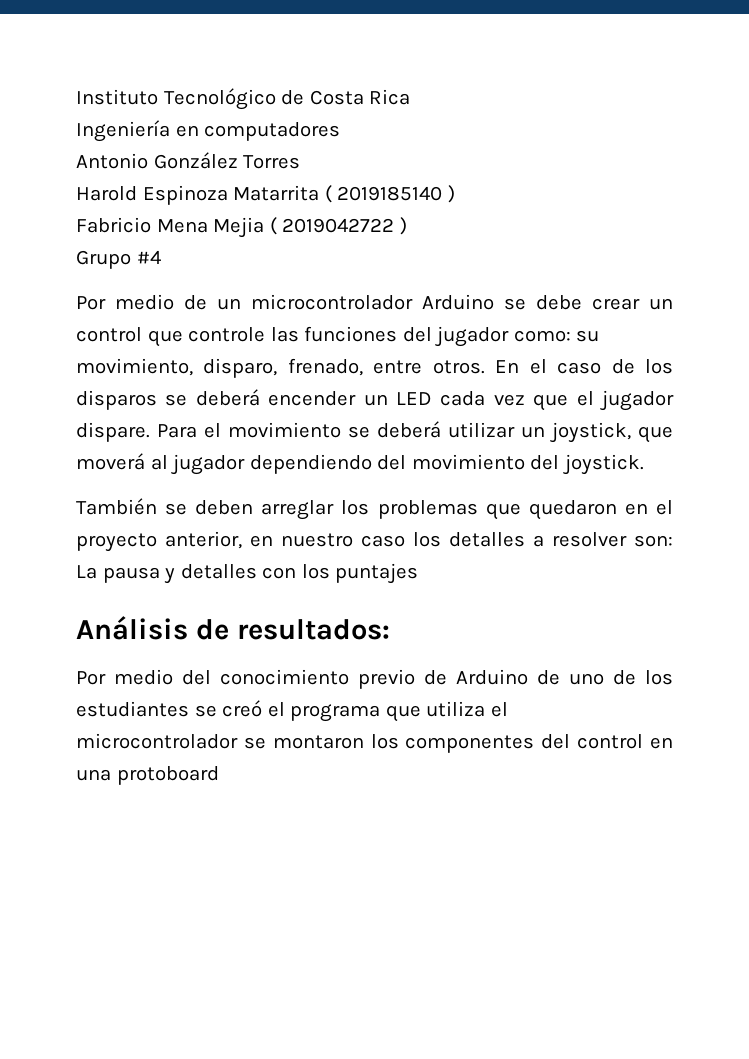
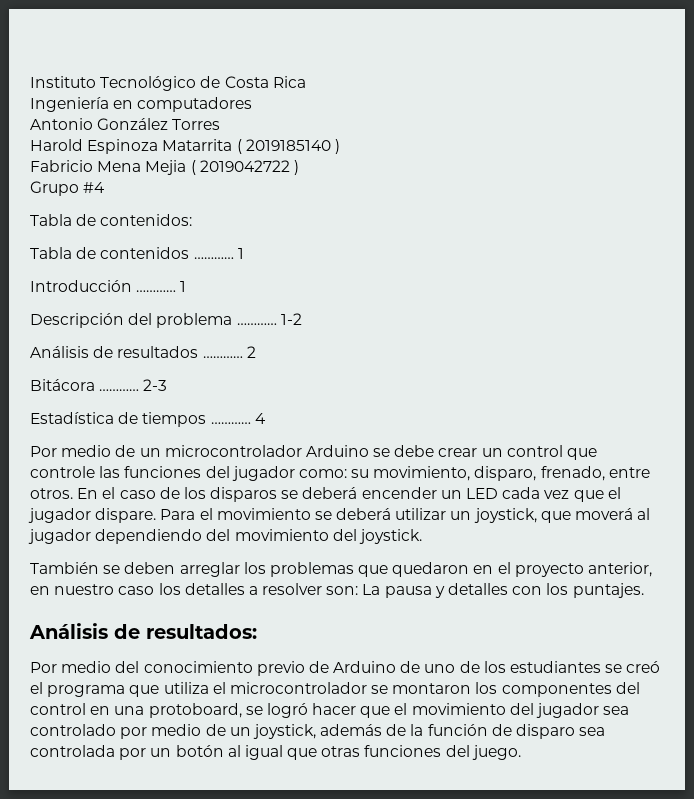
(161, 257) none -> [30,214,193,226] [30,247,244,259] [30,280,187,292] [30,313,302,328] [30,346,256,358] [30,379,168,391] [30,412,266,427] // Tabla de contenidos: // Tabla de contenidos ………… 1 // Introducción ………… 1 // Descripción del problema ………… 1-2 // Análisis de resultados ………… 2 // Bitácora ………… 2-3 // Estadística de tiempos ………… 4
[335,563,419,584] puntajes -> [572,583,644,598] puntajes.
[116,766,219,785] protoboard -> [148,703,630,718] [30,724,606,739] [30,745,521,760] protoboard, se logró hacer que el movimiento del jugador sea controlado por medio de un joystick, además de la función de disparo sea controlada por un botón al igual que otras funciones del juego.

